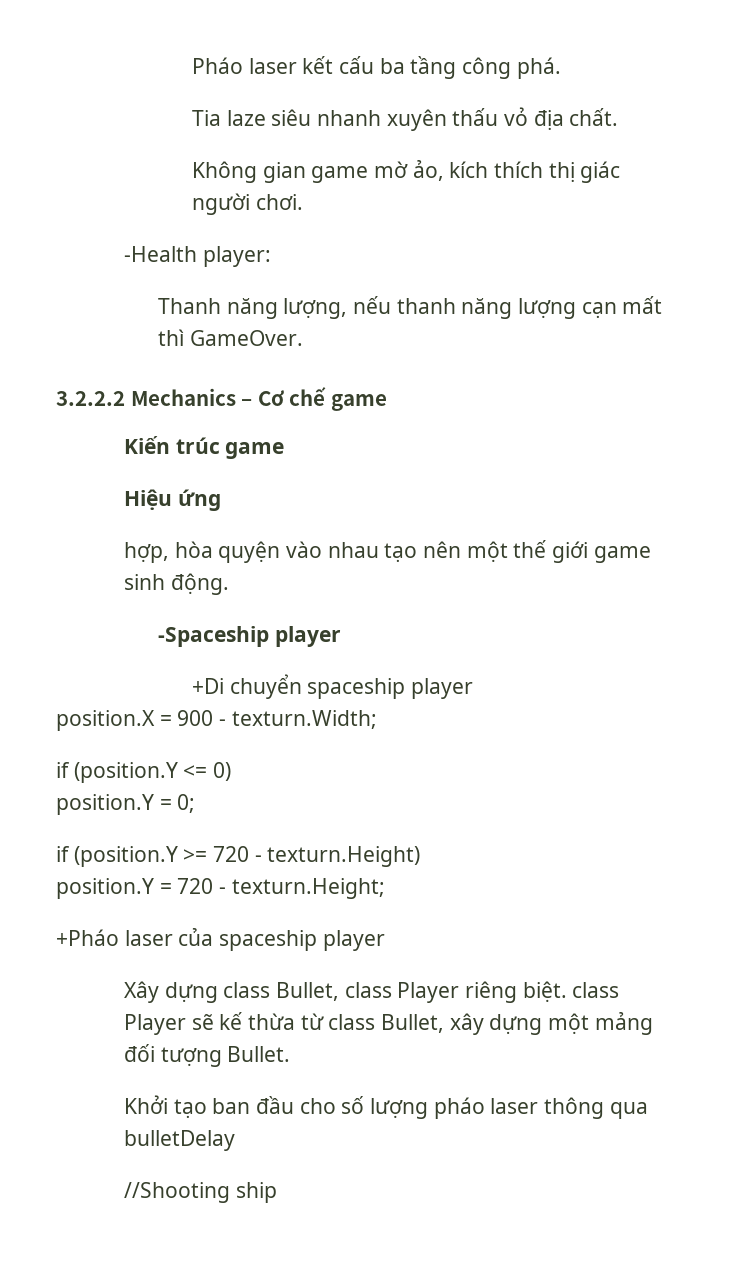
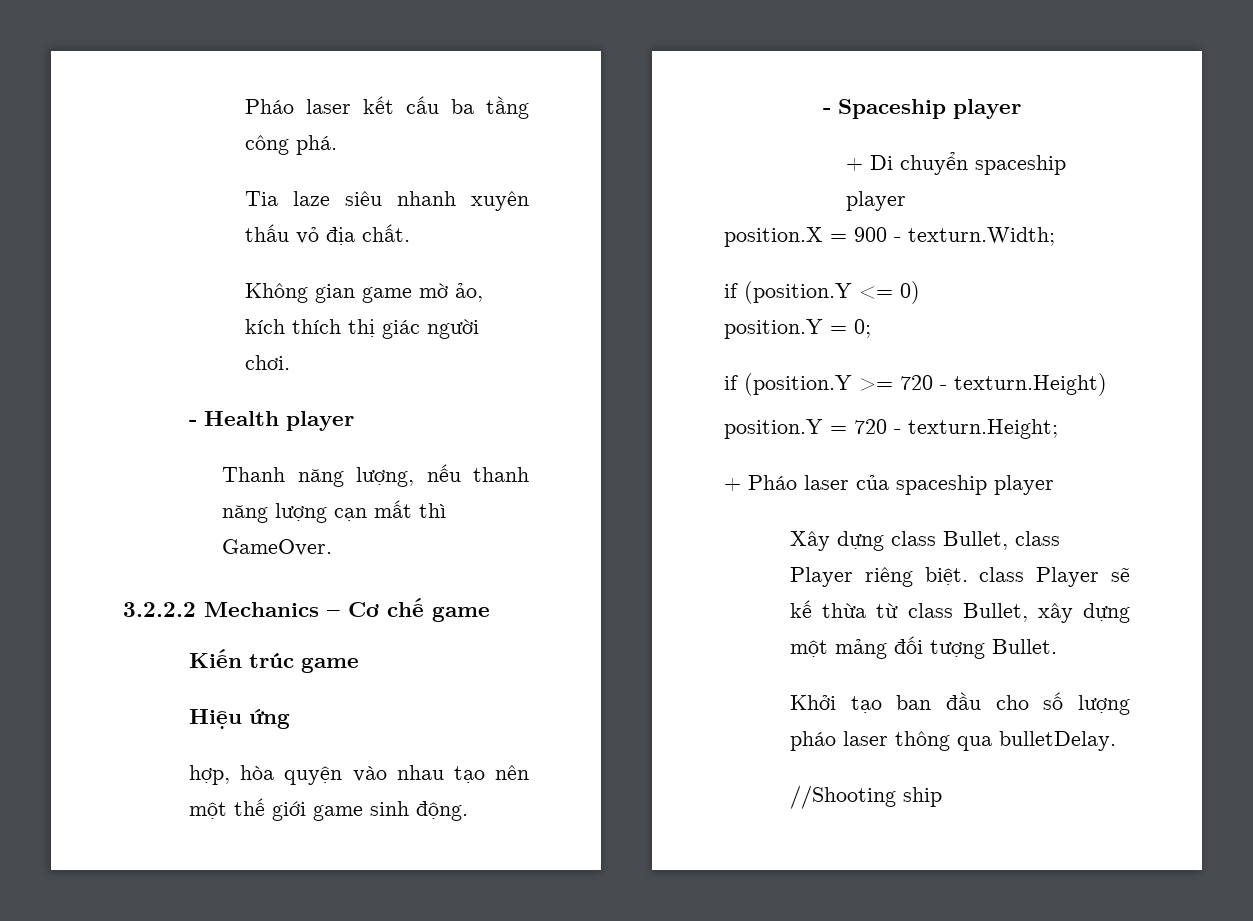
[123,246,271,267] -Health player: -> [189,411,355,431] - Health player
[157,626,341,647] [191,678,224,694] -Spaceship player // +Di -> [823,99,1022,119] [845,155,893,171] - Spaceship player // + Di
[56,929,119,946] +Pháo -> [724,475,797,491] + Pháo
[123,1130,235,1151] bulletDelay -> [999,731,1117,751] bulletDelay.

